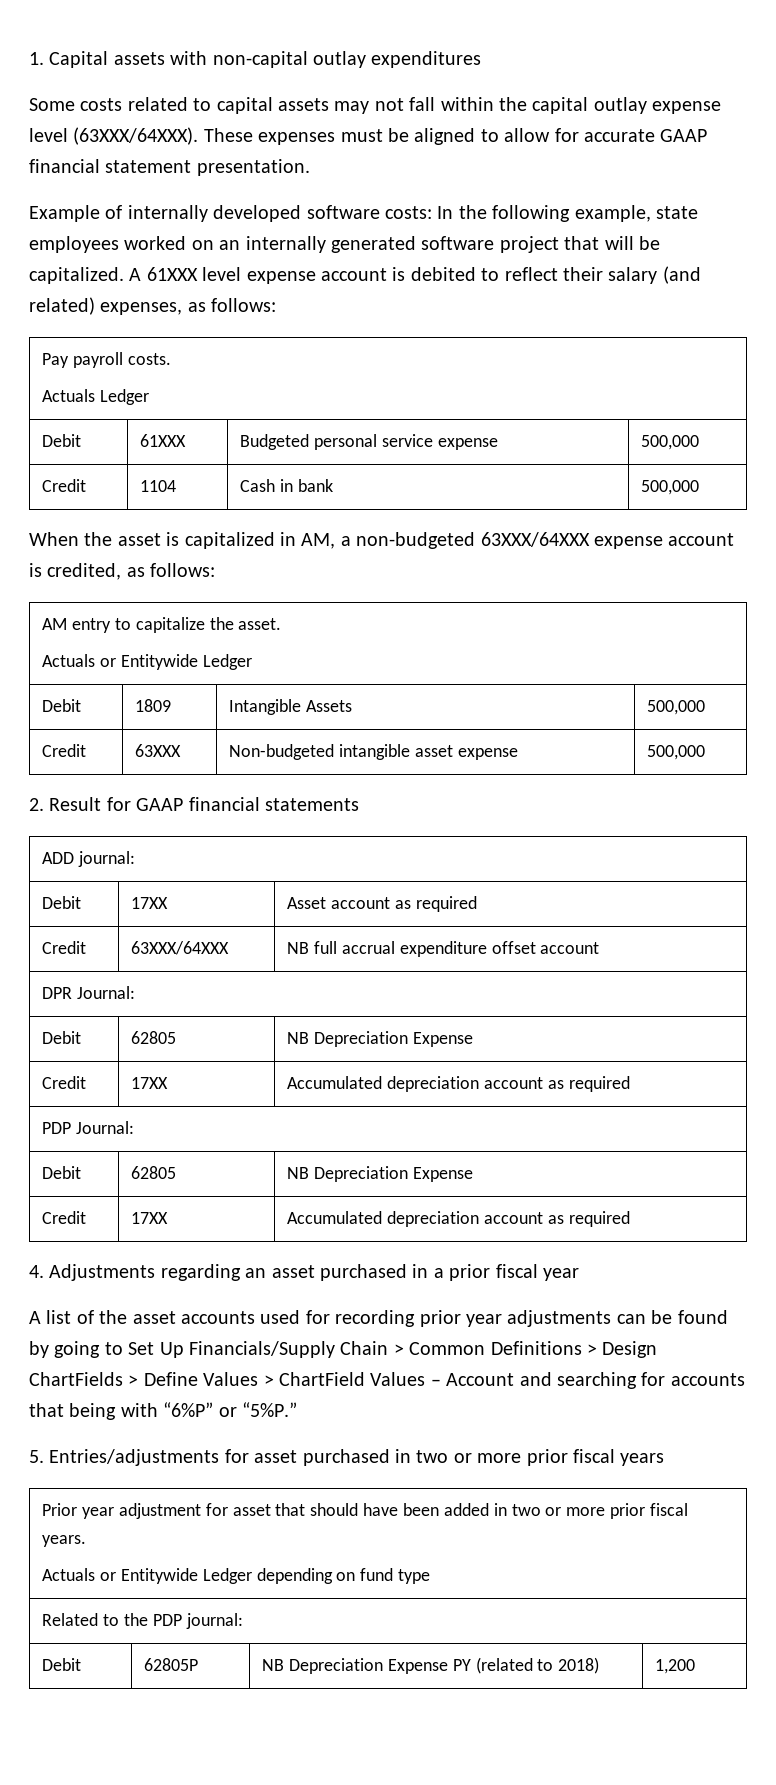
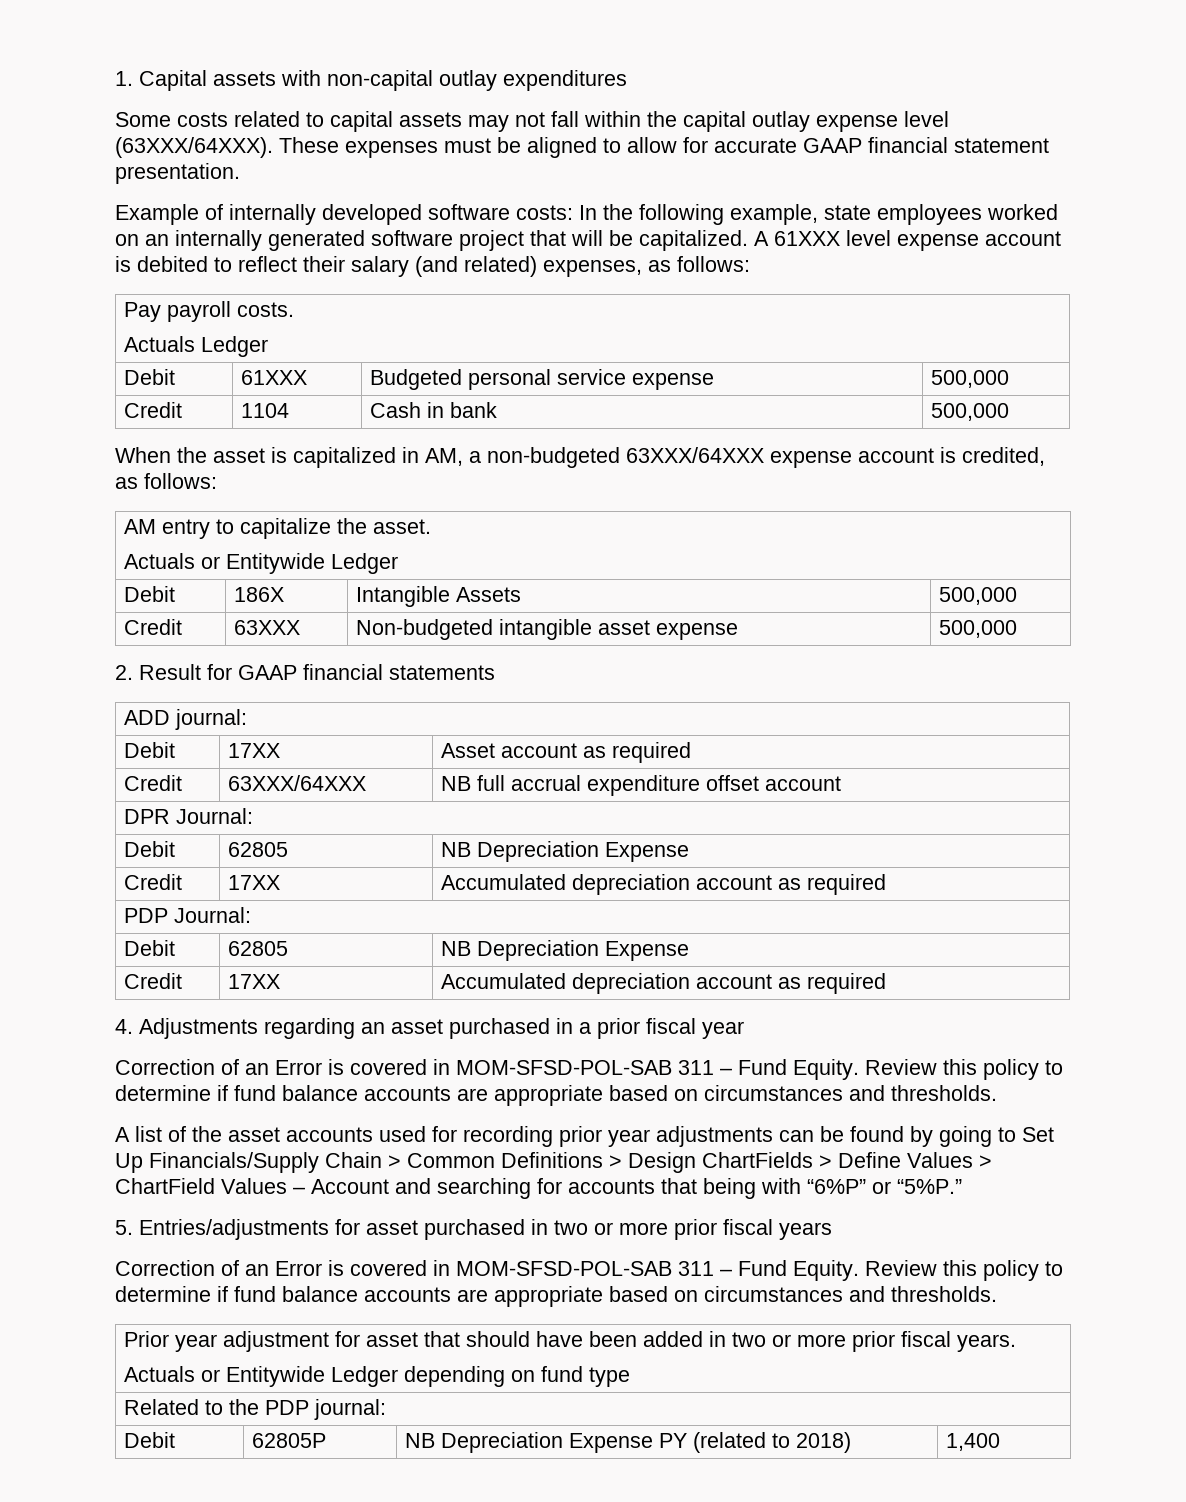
[135,699,172,712] 1809 -> [233,587,284,602] 186X
(579, 1274) none -> [115,1059,1063,1080] [115,1085,997,1106] // Correction of an Error is covered in MOM-SFSD-POL-SAB 311 – Fund Equity. Review this policy to determine if fund balance accounts are appropriate based on circumstances and thresholds.
(665, 1459) none -> [115,1260,1063,1281] [115,1286,997,1307] // Correction of an Error is covered in MOM-SFSD-POL-SAB 311 – Fund Equity. Review this policy to determine if fund balance accounts are appropriate based on circumstances and thresholds.
[655,1659,696,1674] 1,200 -> [945,1433,1000,1451] 1,400

